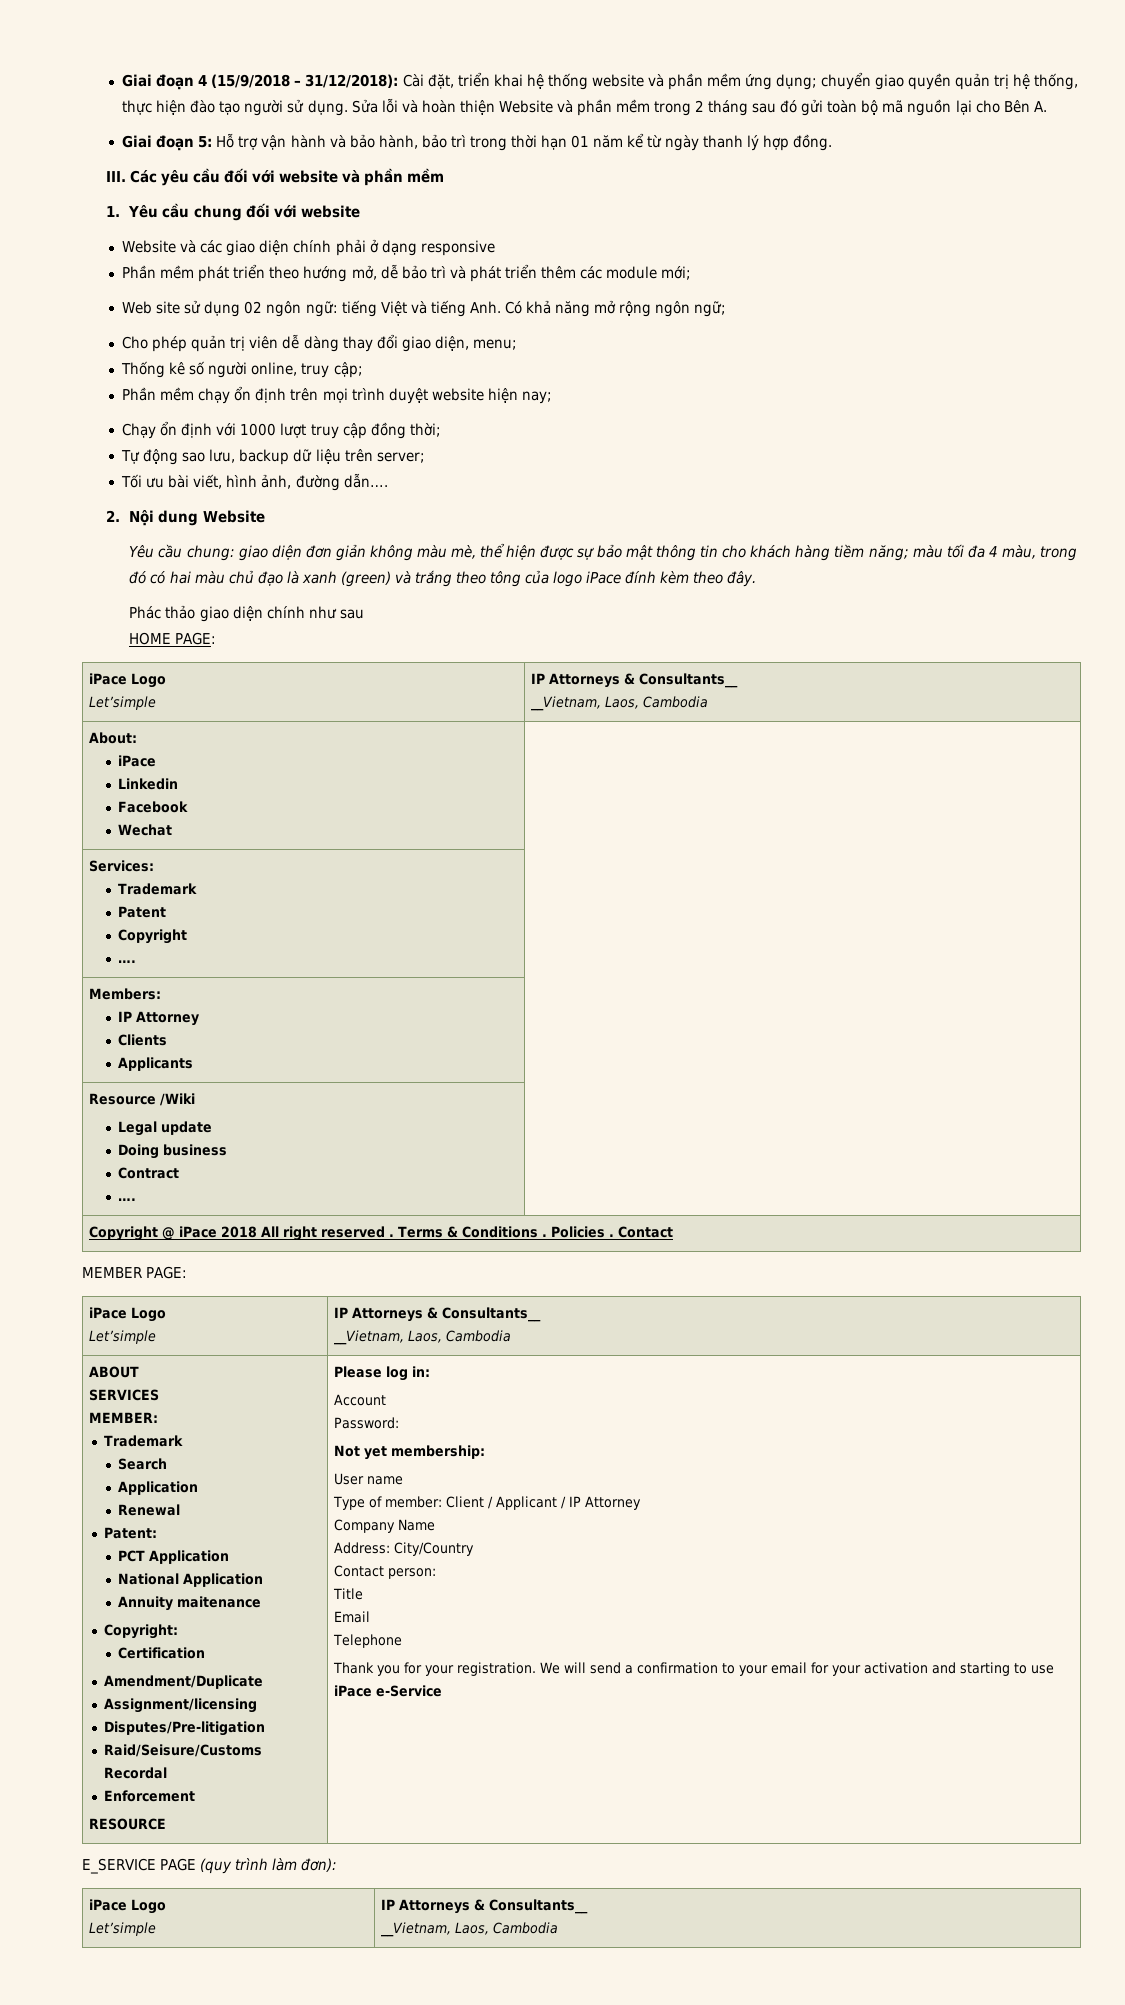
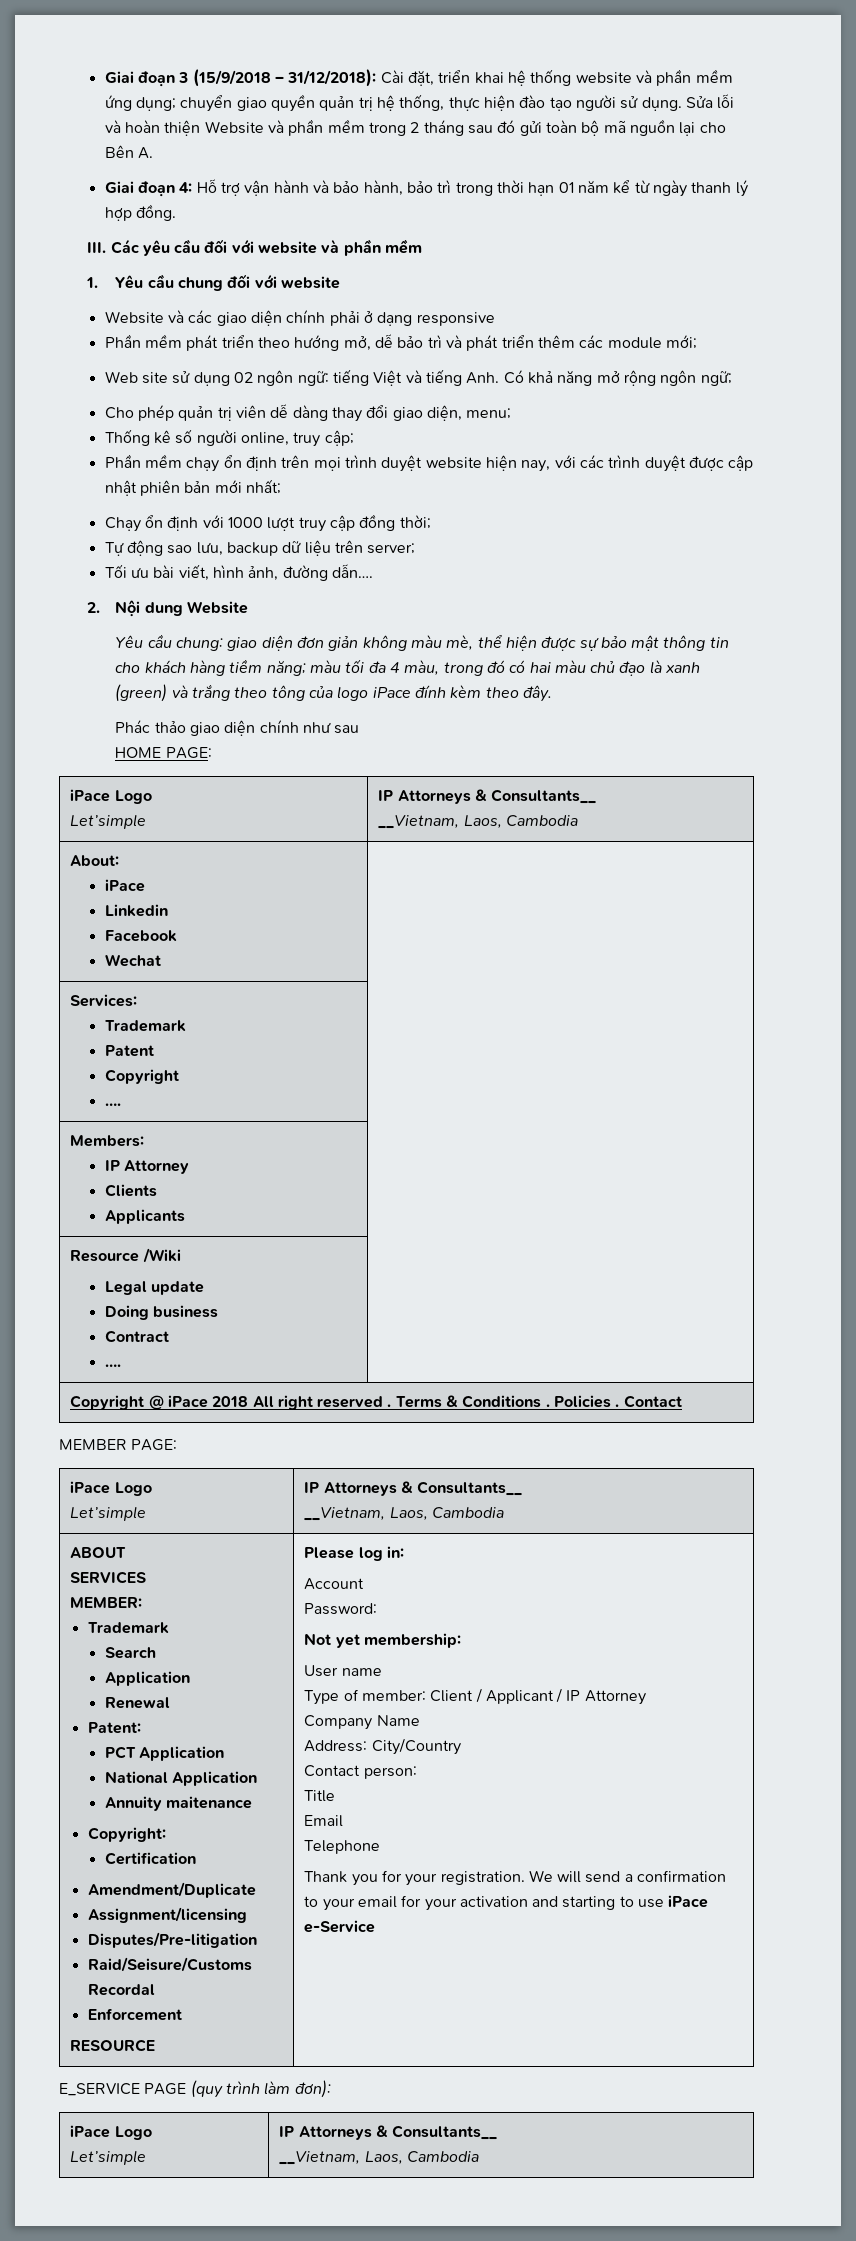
[122,74,208,90] Giai đoạn 4 -> [104,71,189,87] Giai đoạn 3
[198,136,213,148] 5: -> [179,182,193,193] 4:
[521,391,552,404] nay; -> [521,455,754,472] [104,479,282,496] nay, với các trình duyệt được cập nhật phiên bản mới nhất;

